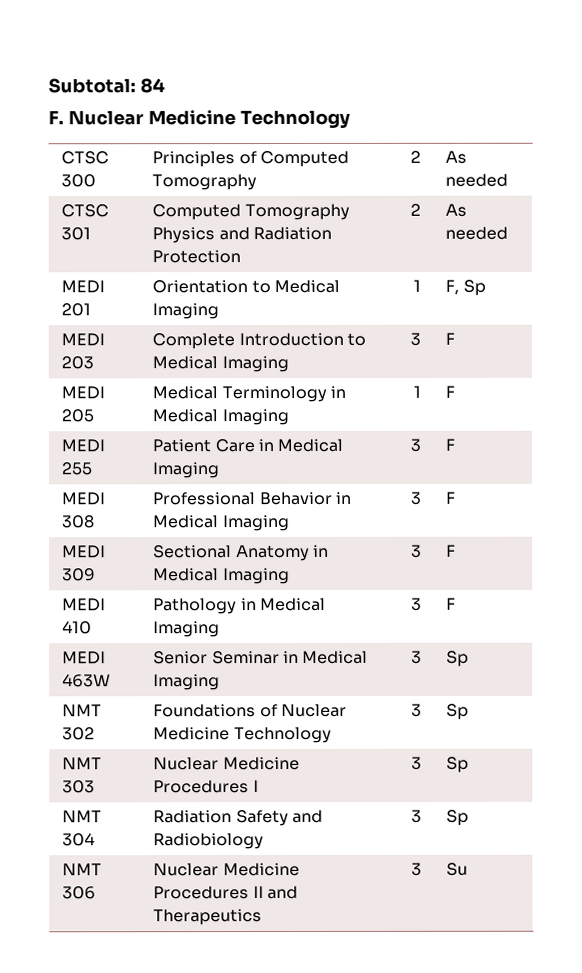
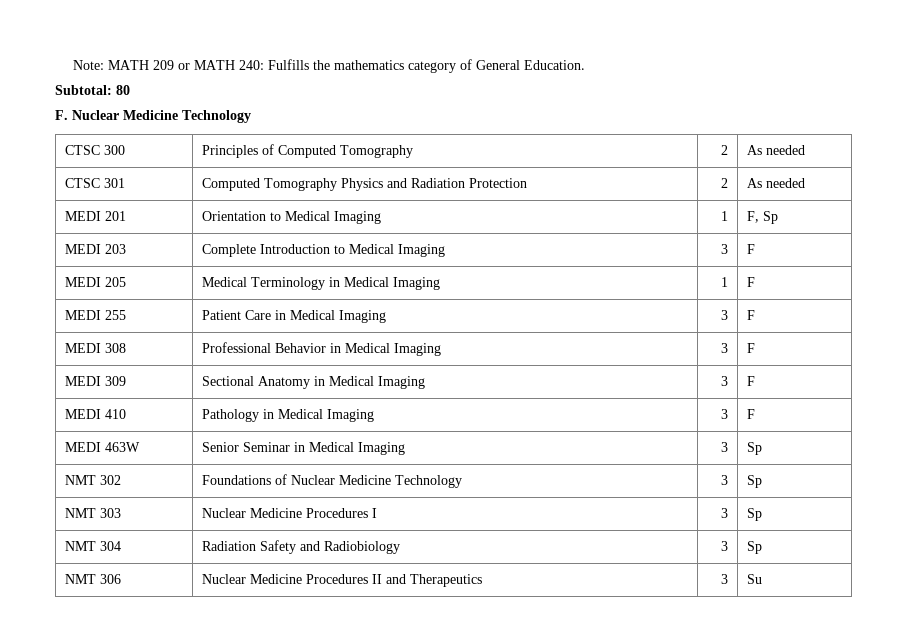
[48,78,165,94] Subtotal: 84 -> [73,59,586,73] [55,85,130,95] Note: MATH 209 or MATH 240: Fulfills the mathematics category of General Education. // Subtotal: 80

